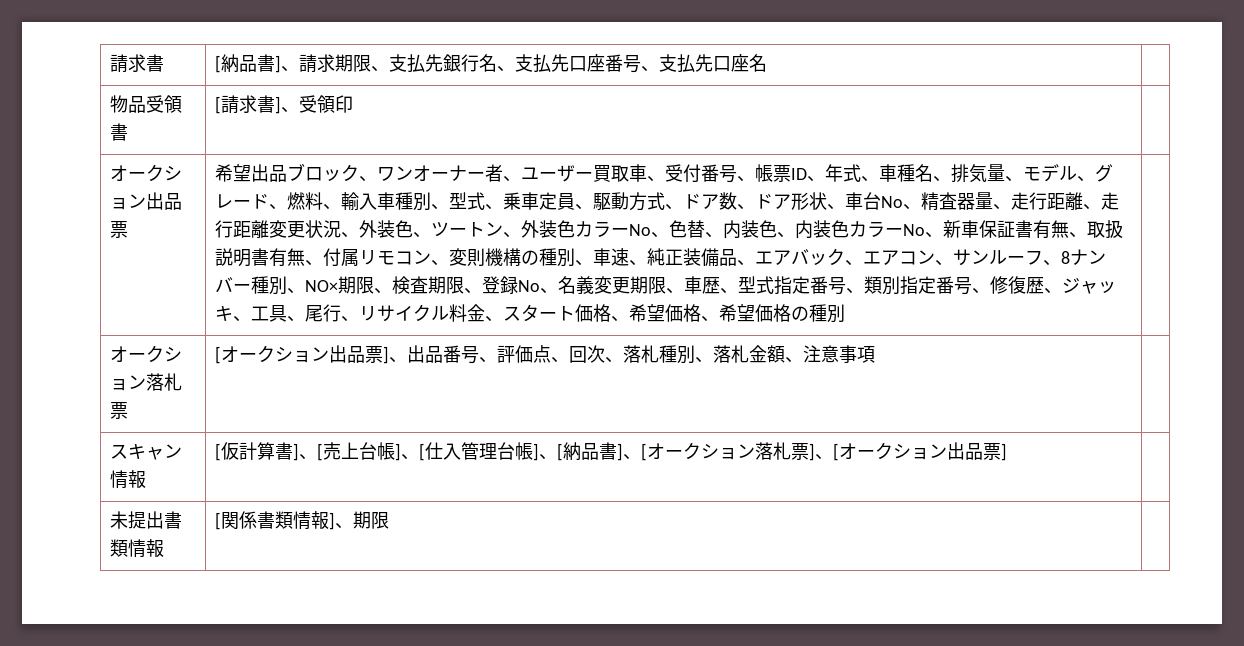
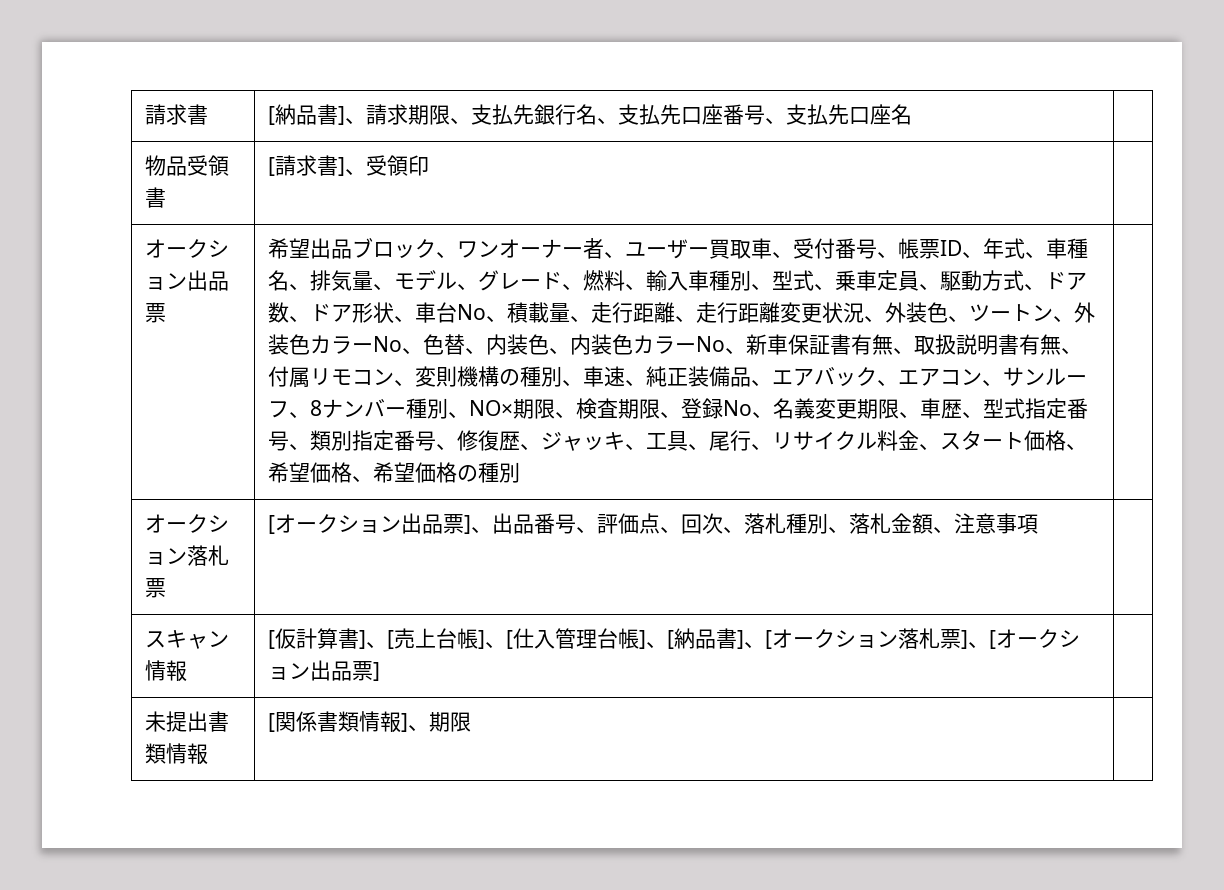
[920,192,975,210] 精査器 -> [507,302,550,323] 積載

